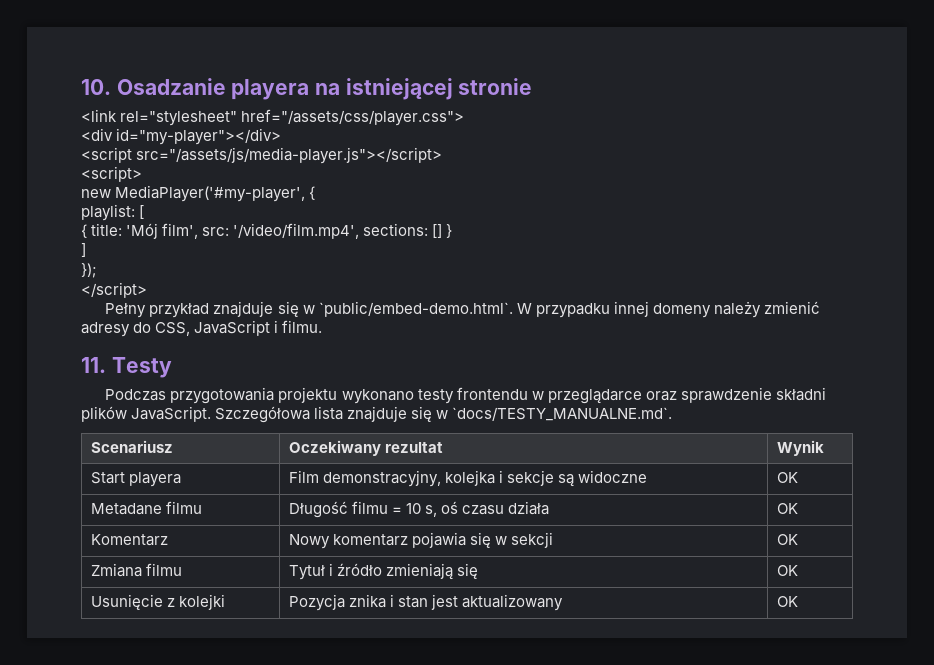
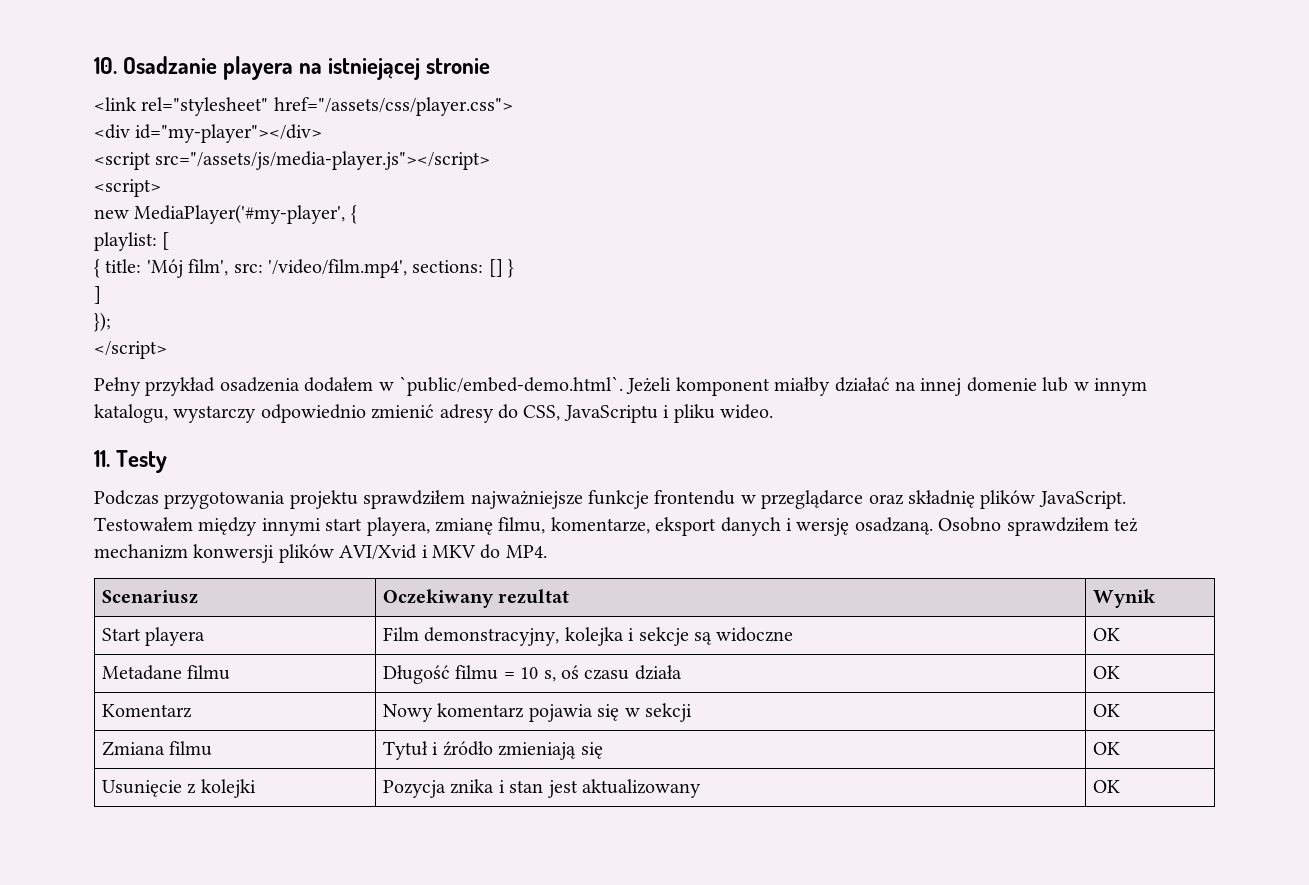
[213,301,820,318] [81,320,323,337] znajduje się w `public/embed-demo.html`. W przypadku innej domeny należy zmienić adresy do CSS, JavaScript i filmu. -> [219,376,1147,396] [94,404,773,423] osadzenia dodałem w `public/embed-demo.html`. Jeżeli komponent miałby działać na innej domenie lub w innym katalogu, wystarczy odpowiednio zmienić adresy do CSS, JavaScriptu i pliku wideo.
[341,389,454,404] wykonano testy -> [363,490,649,509] sprawdziłem najważniejsze funkcje
[680,387,826,403] [81,406,673,423] sprawdzenie składni plików JavaScript. Szczegółowa lista znajduje się w `docs/TESTY_MANUALNE.md`. -> [907,490,1126,509] [94,517,1138,536] [94,544,547,563] składnię plików JavaScript. Testowałem między innymi start playera, zmianę filmu, komentarze, eksport danych i wersję osadzaną. Osobno sprawdziłem też mechanizm konwersji plików AVI/Xvid i MKV do MP4.

